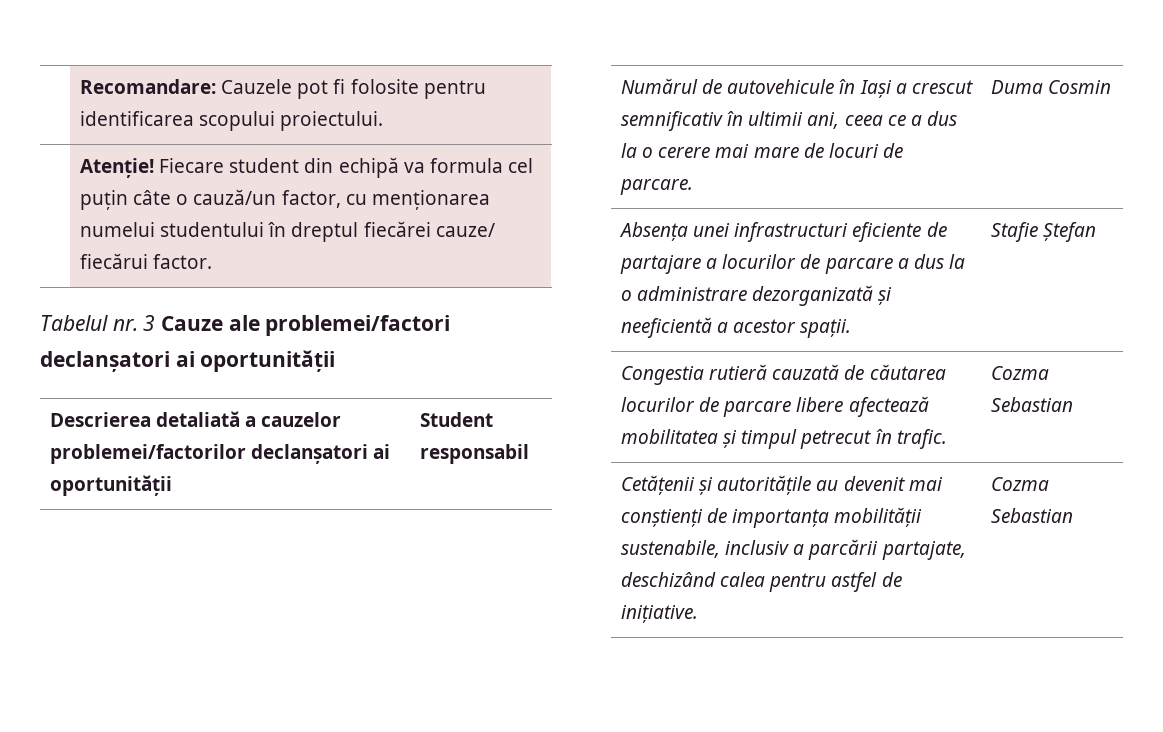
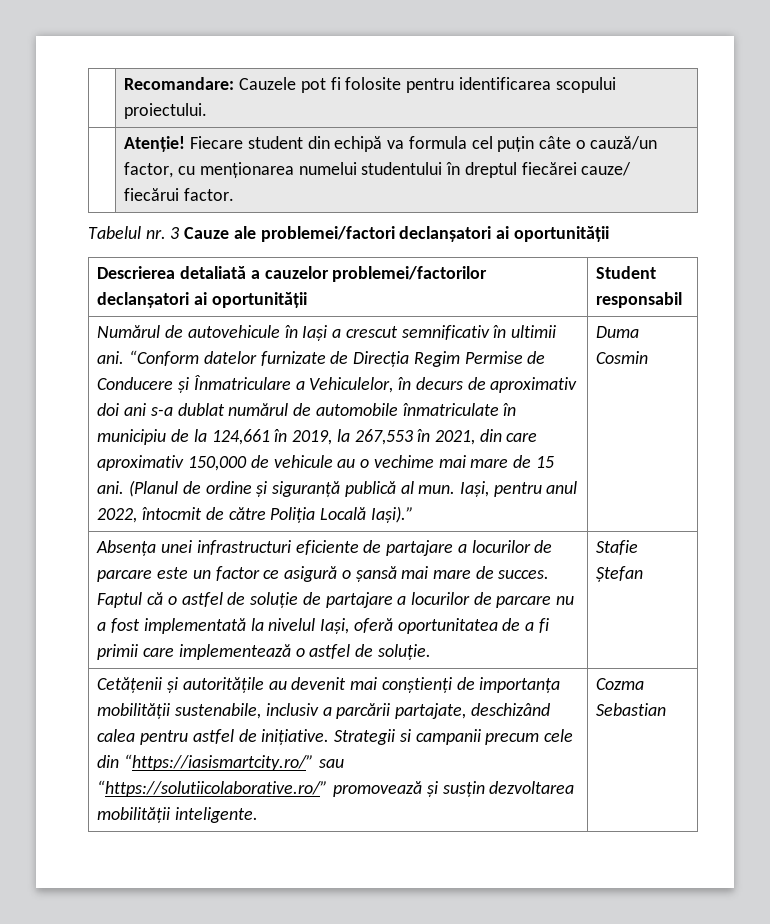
[807,111,957,129] [621,143,903,158] [620,178,694,195] ani, ceea ce a dus la o cerere mai mare de locuri de parcare. -> [97,350,546,367] [97,375,578,393] [97,403,517,416] [97,429,538,445] [97,455,554,471] [97,480,578,497] [97,506,414,523] ani. “Conform datelor furnizate de Direcția Regim Permise de Conducere și Înmatriculare a Vehiculelor, în decurs de aproximativ doi ani s-a dublat numărul de automobile înmatriculate în municipiu de la 124,661 în 2019, la 267,553 în 2021, din care aproximativ 150,000 de vehicule au o vechime mai mare de 15 ani. (Planul de ordine și siguranță publică al mun. Iași, pentru anul 2022, întocmit de către Poliția Locală Iași).”
[897,254,965,269] [621,285,893,306] [621,317,852,338] [991,222,1097,242] [621,364,946,385] [621,396,929,417] [621,429,947,449] [991,366,1050,380] [991,397,1074,412] a dus la o administrare dezorganizată și neeficientă a acestor spații. | Stafie Ștefan // Congestia rutieră cauzată de căutarea locurilor de parcare libere afectează mobilitatea și timpul petrecut în trafic. | Cozma Sebastian -> [157,566,550,582] [97,592,575,608] [97,618,549,634] [97,644,431,660] [596,540,639,555] [596,566,644,582] este un factor ce asigură o șansă mai mare de succes. Faptul că o astfel de soluție de partajare a locurilor de parcare nu a fost implementată la nivelul Iași, oferă oportunitatea de a fi primii care implementează o astfel de soluție. | Stafie Ștefan
(699, 614) none -> [334,729,573,745] [97,754,344,771] [97,780,575,797] [97,807,259,823] Strategii si campanii precum cele din “https://iasismartcity.ro/” sau “https://solutiicolaborative.ro/” promovează și susțin dezvoltarea mobilității inteligente.

